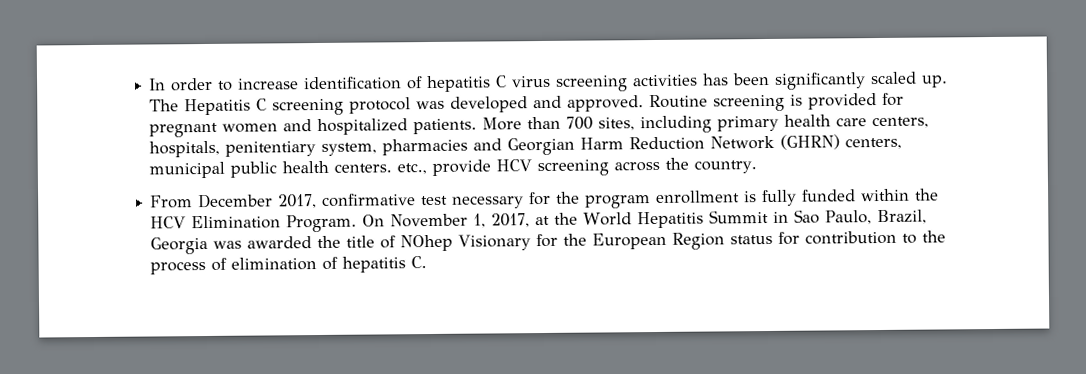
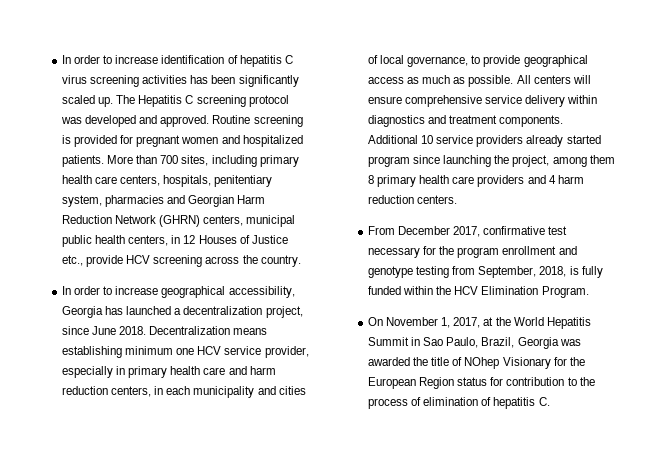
[334,163,393,173] centers. -> [128,235,288,246] centers, in 12 Houses of Justice
(758, 167) none -> [62,286,295,298] [62,306,303,318] [62,326,268,335] [62,346,309,358] [62,366,276,378] [62,386,306,398] [368,55,588,67] [368,75,591,87] [368,95,598,107] [368,115,564,127] [368,135,601,147] [368,155,615,167] [368,175,584,187] [368,195,458,204] // In order to increase geographical accessibility, Georgia has launched a decentralization project, since June 2018. Decentralization means establishing minimum one HCV service provider, especially in primary health care and harm reduction centers, in each municipality and cities of local governance, to provide geographical access as much as possible. All centers will ensure comprehensive service delivery within diagnostics and treatment components. Additional 10 service providers already started program since launching the project, among them 8 primary health care providers and 4 harm reduction centers.
(741, 197) none -> [558,246,577,255] [368,266,567,278] and genotype testing from September, 2018,
(358, 223) none -> (589, 292) //

